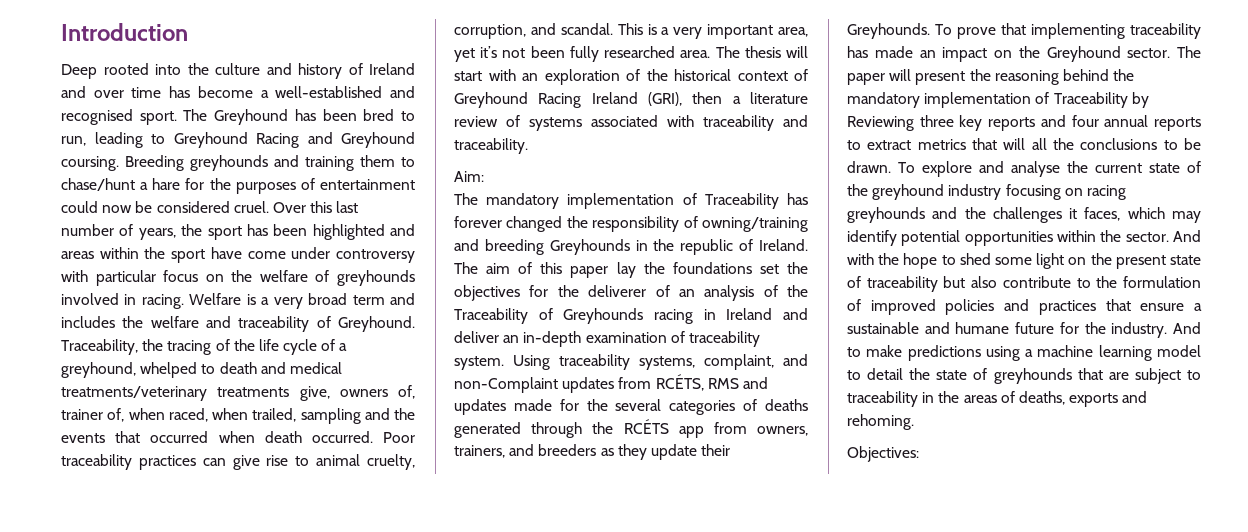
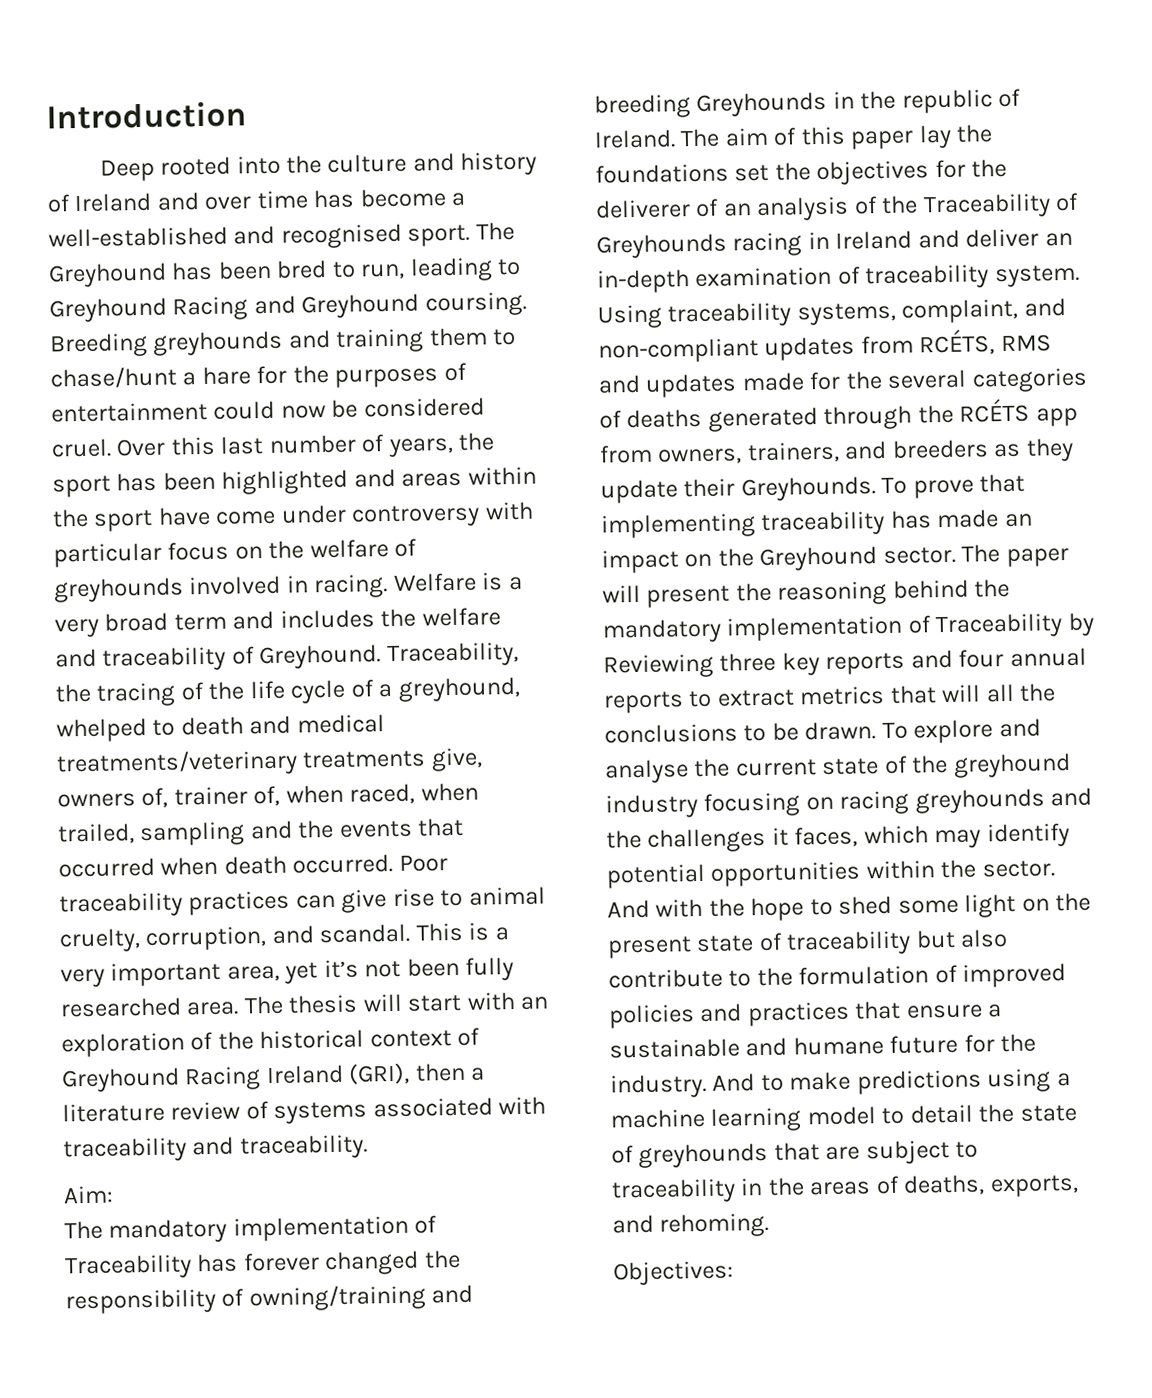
[454,377,558,393] non-Complaint -> [598,337,759,364] non-compliant
[1069,393,1119,407] exports -> [989,1174,1079,1198] exports,

